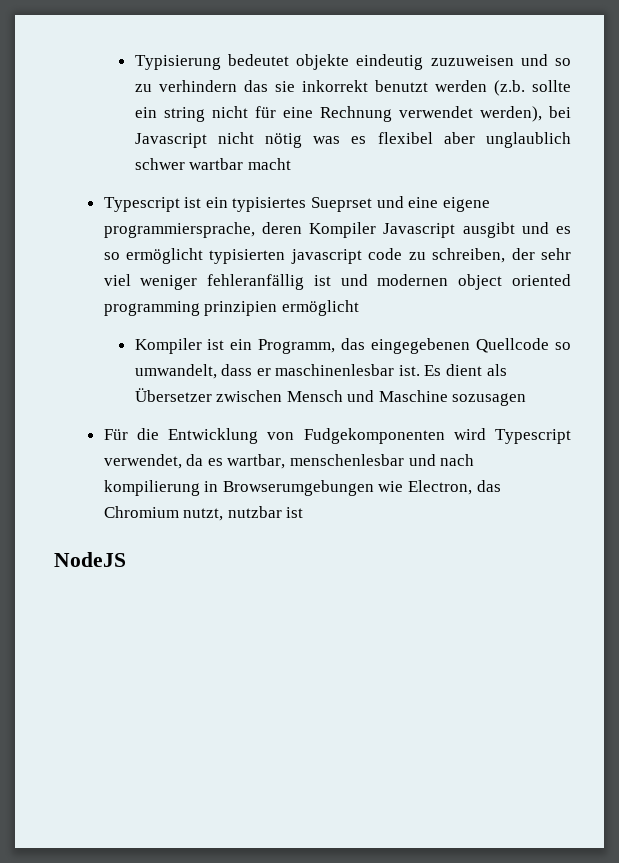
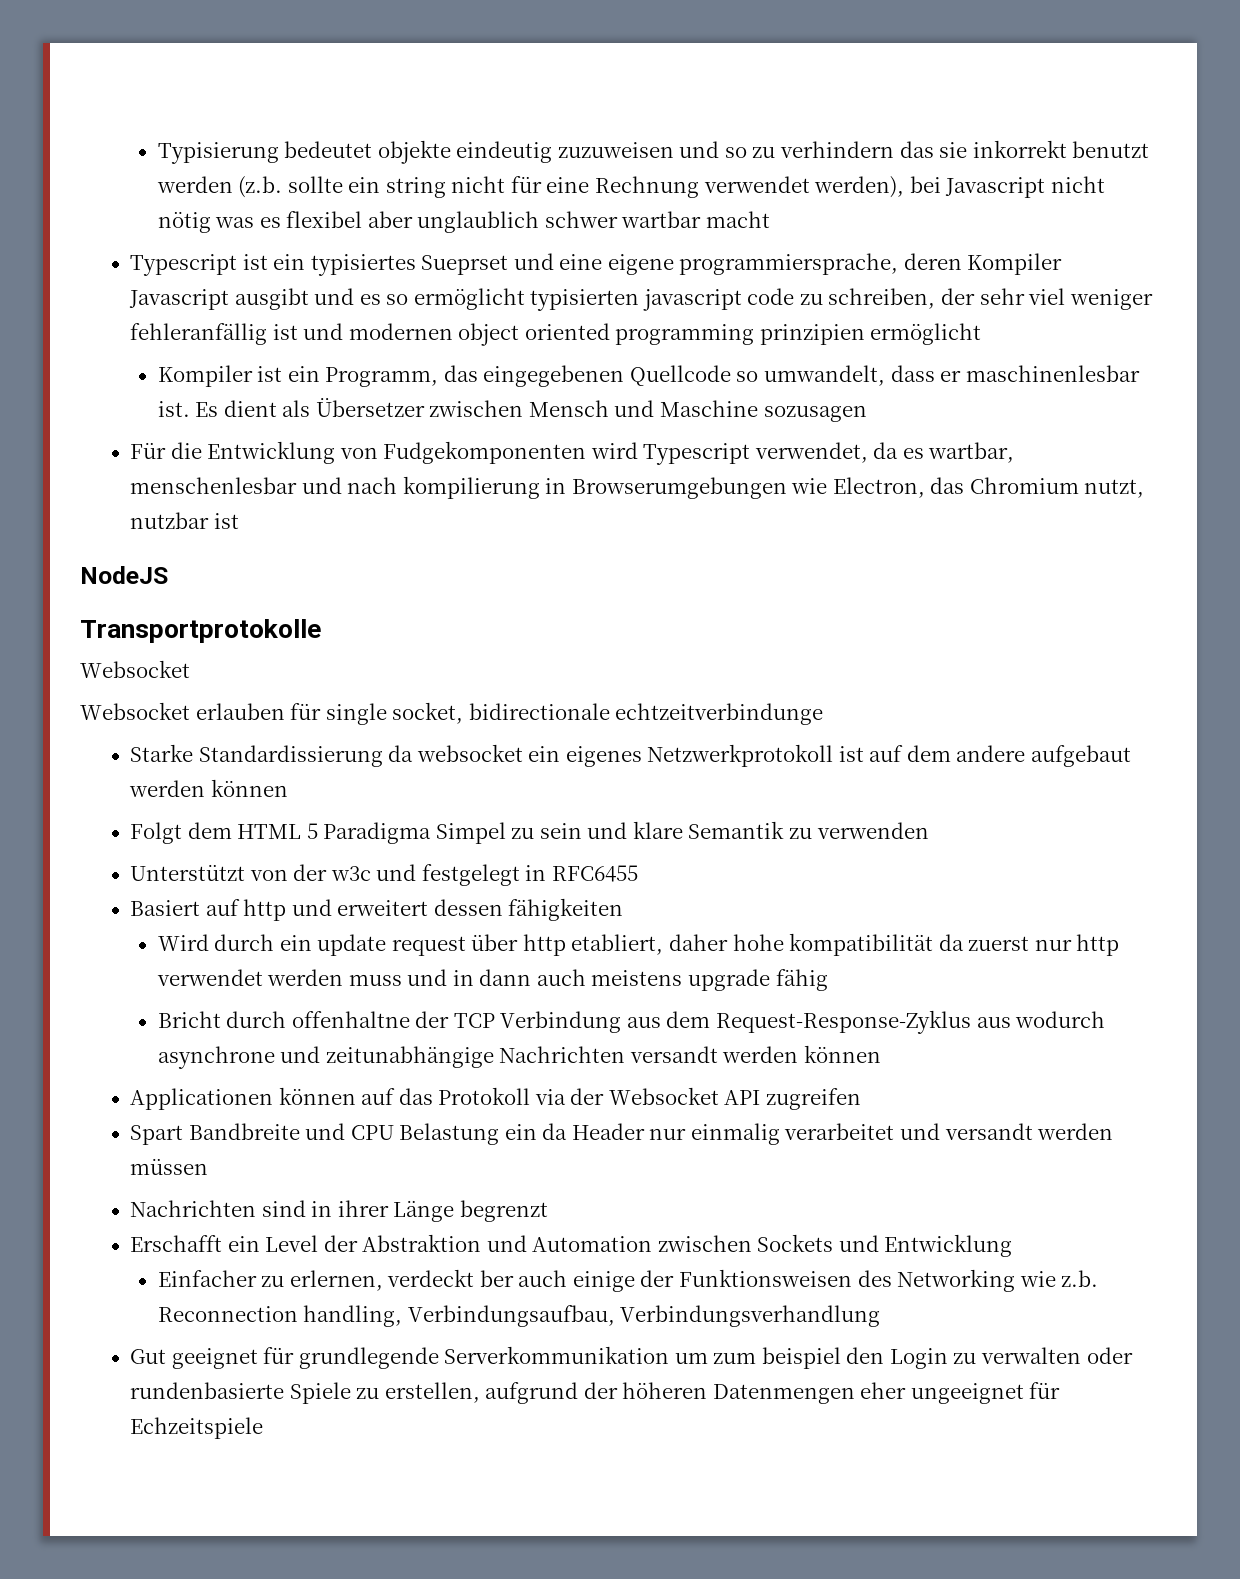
(126, 559) none -> [80,619,321,643] [80,660,190,678] [80,702,824,725] [130,744,1131,767] [129,779,288,797] [130,821,929,844] [130,864,638,886] [130,898,624,921] [157,933,1120,956] [156,969,828,991] [157,1010,1106,1034] [157,1045,881,1069] [130,1087,861,1110] [130,1123,1114,1145] [130,1158,209,1175] [130,1200,548,1222] [130,1234,1013,1257] [157,1269,1099,1292] [157,1305,881,1327] [130,1346,1133,1369] [130,1382,1061,1404] [130,1417,264,1439] // Transportprotokolle // Websocket // Websocket erlauben für single socket, bidirectionale echtzeitverbindunge // Starke Standardissierung da websocket ein eigenes Netzwerkprotokoll ist auf dem andere aufgebaut werden können // Folgt dem HTML 5 Paradigma Simpel zu sein und klare Semantik zu verwenden // Unterstützt von der w3c und festgelegt in RFC6455 // Basiert auf http und erweitert dessen fähigkeiten // Wird durch ein update request über http etabliert, daher hohe kompatibilität da zuerst nur http verwendet werden muss und in dann auch meistens upgrade fähig // Bricht durch offenhaltne der TCP Verbindung aus dem Request-Response-Zyklus aus wodurch asynchrone und zeitunabhängige Nachrichten versandt werden können // Applicationen können auf das Protokoll via der Websocket API zugreifen // Spart Bandbreite und CPU Belastung ein da Header nur einmalig verarbeitet und versandt werden müssen // Nachrichten sind in ihrer Länge begrenzt // Erschafft ein Level der Abstraktion und Automation zwischen Sockets und Entwicklung // Einfacher zu erlernen, verdeckt ber auch einige der Funktionsweisen des Networking wie z.b. Reconnection handling, Verbindungsaufbau, Verbindungsverhandlung // Gut geeignet für grundlegende Serverkommunikation um zum beispiel den Login zu verwalten oder rundenbasierte Spiele zu erstellen, aufgrund der höheren Datenmengen eher ungeeignet für Echzeitspiele

